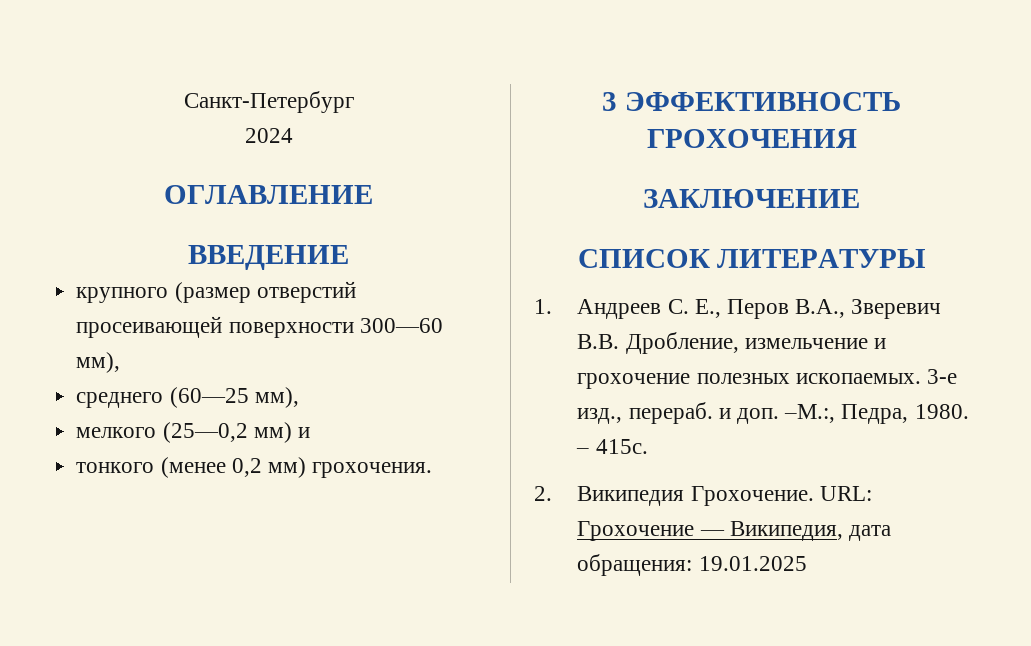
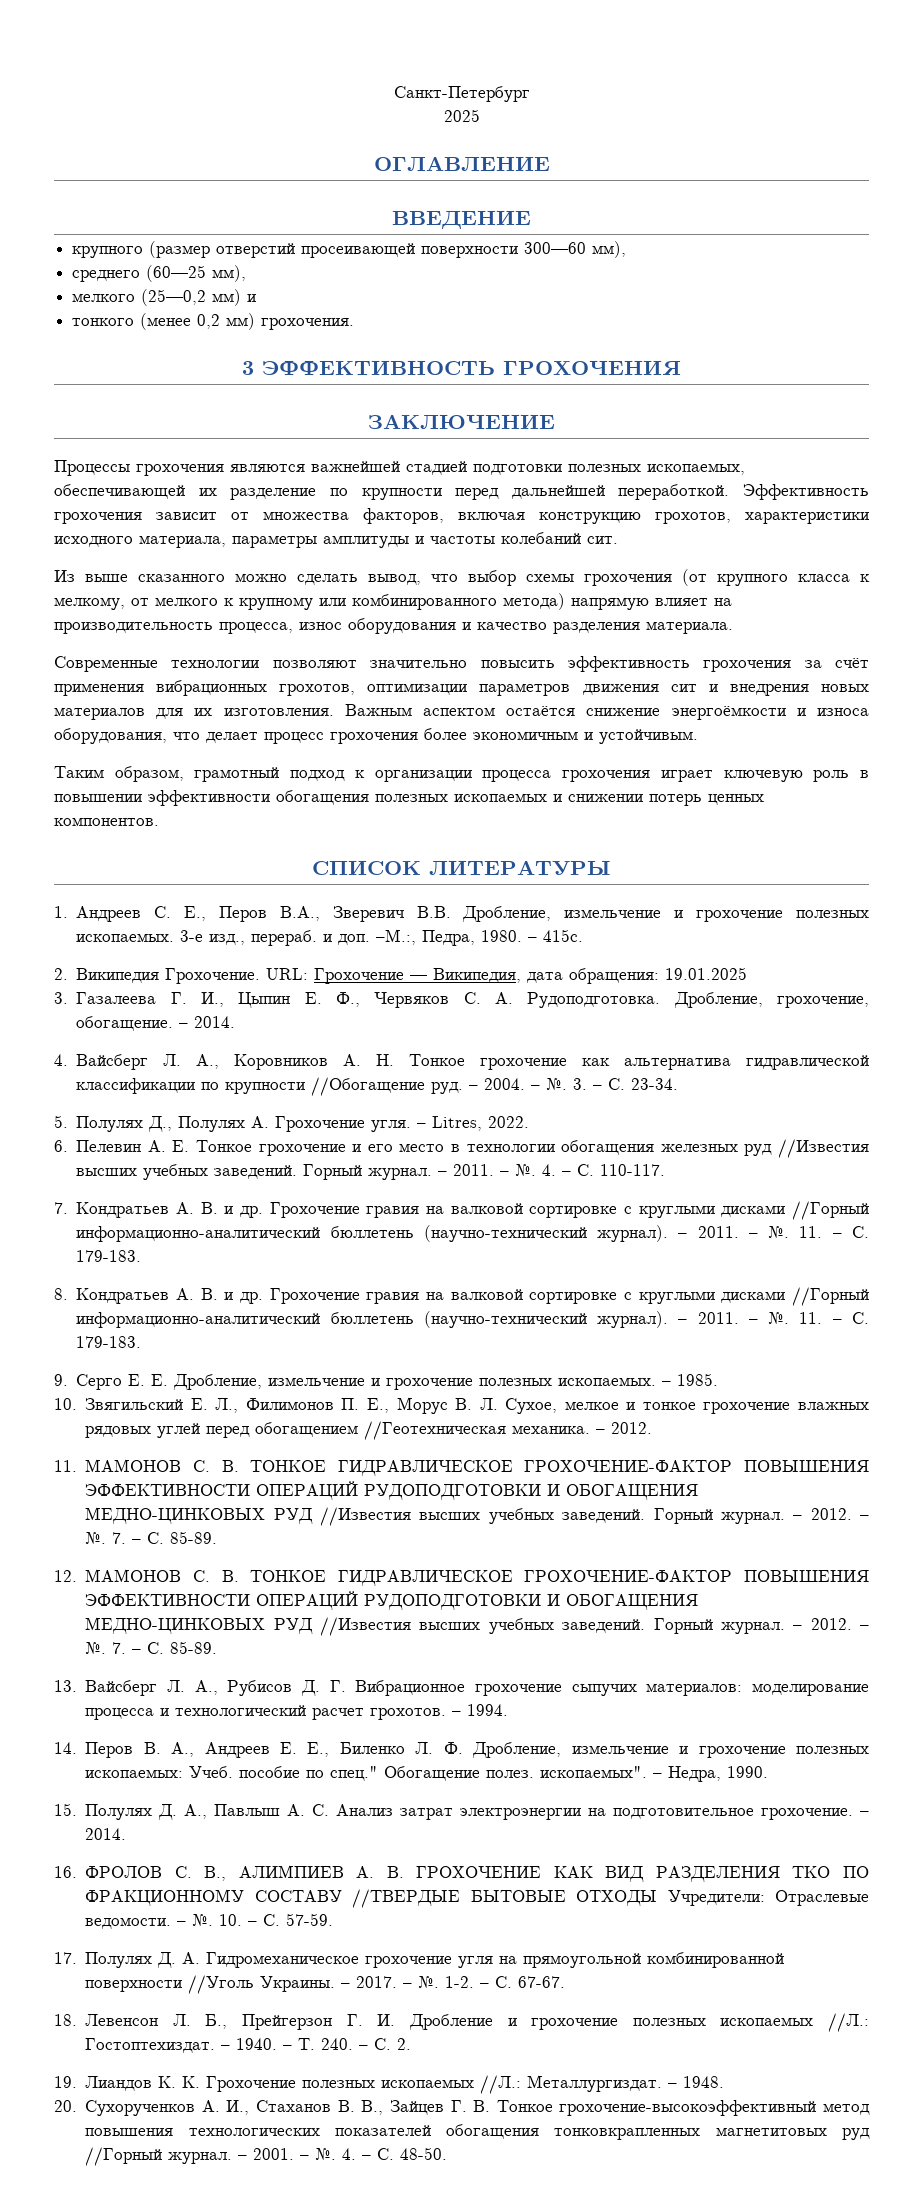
[244,128,293,143] 2024 -> [443,109,480,122] 2025
(860, 198) none -> [54,460,745,476] [54,484,869,500] [54,508,869,524] [54,532,618,548] [54,569,870,586] [54,593,732,610] [54,618,733,634] [54,656,869,672] [54,680,869,696] [54,704,870,720] [54,728,698,744] [54,766,870,782] [54,790,764,806] [54,817,159,826] // Процессы грохочения являются важнейшей стадией подготовки полезных ископаемых, обеспечивающей их разделение по крупности перед дальнейшей переработкой. Эффективность грохочения зависит от множества факторов, включая конструкцию грохотов, характеристики исходного материала, параметры амплитуды и частоты колебаний сит. // Из выше сказанного можно сделать вывод, что выбор схемы грохочения (от крупного класса к мелкому, от мелкого к крупному или комбинированного метода) напрямую влияет на производительность процесса, износ оборудования и качество разделения материала. // Современные технологии позволяют значительно повысить эффективность грохочения за счёт применения вибрационных грохотов, оптимизации параметров движения сит и внедрения новых материалов для их изготовления. Важным аспектом остаётся снижение энергоёмкости и износа оборудования, что делает процесс грохочения более экономичным и устойчивым. // Таким образом, грамотный подход к организации процесса грохочения играет ключевую роль в повышении эффективности обогащения полезных ископаемых и снижении потерь ценных компонентов.
(807, 563) none -> [54,992,869,1008] [76,1016,236,1031] [54,1054,870,1070] [76,1077,679,1096] [54,1115,530,1132] [54,1139,869,1158] [76,1164,666,1180] [54,1201,869,1220] [76,1225,869,1242] [76,1250,142,1262] [54,1287,869,1306] [76,1311,869,1328] [76,1336,142,1348] [54,1373,719,1390] [54,1397,870,1414] [85,1421,653,1440] [54,1459,869,1476] [85,1481,699,1500] [85,1507,869,1526] [85,1531,218,1544] [54,1569,869,1586] [85,1591,699,1610] [85,1617,869,1636] [85,1641,218,1654] [54,1680,869,1696] [85,1704,509,1720] [54,1742,870,1758] [85,1766,769,1782] [54,1803,869,1820] [85,1828,127,1840] [54,1865,869,1882] [85,1889,870,1908] [85,1913,334,1929] [54,1952,785,1968] [85,1975,566,1994] [54,2013,870,2032] [85,2038,412,2053] [54,2075,725,2094] [54,2100,871,2116] [85,2124,870,2140] [85,2147,448,2166] // 3. Газалеева Г. И., Цыпин Е. Ф., Червяков С. А. Рудоподготовка. Дробление, грохочение, обогащение. – 2014. // 4. Вайсберг Л. А., Коровников А. Н. Тонкое грохочение как альтернатива гидравлической классификации по крупности //Обогащение руд. – 2004. – №. 3. – С. 23-34. // 5. Полулях Д., Полулях А. Грохочение угля. – Litres, 2022. // 6. Пелевин А. Е. Тонкое грохочение и его место в технологии обогащения железных руд //Известия высших учебных заведений. Горный журнал. – 2011. – №. 4. – С. 110-117. // 7. Кондратьев А. В. и др. Грохочение гравия на валковой сортировке с круглыми дисками //Горный информационно-аналитический бюллетень (научно-технический журнал). – 2011. – №. 11. – С. 179-183. // 8. Кондратьев А. В. и др. Грохочение гравия на валковой сортировке с круглыми дисками //Горный информационно-аналитический бюллетень (научно-технический журнал). – 2011. – №. 11. – С. 179-183. // 9. Серго Е. Е. Дробление, измельчение и грохочение полезных ископаемых. – 1985. // 10. Звягильский Е. Л., Филимонов П. Е., Морус В. Л. Сухое, мелкое и тонкое грохочение влажных рядовых углей перед обогащением //Геотехническая механика. – 2012. // 11. МАМОНОВ С. В. ТОНКОЕ ГИДРАВЛИЧЕСКОЕ ГРОХОЧЕНИЕ-ФАКТОР ПОВЫШЕНИЯ ЭФФЕКТИВНОСТИ ОПЕРАЦИЙ РУДОПОДГОТОВКИ И ОБОГАЩЕНИЯ МЕДНО-ЦИНКОВЫХ РУД //Известия высших учебных заведений. Горный журнал. – 2012. – №. 7. – С. 85-89. // 12. МАМОНОВ С. В. ТОНКОЕ ГИДРАВЛИЧЕСКОЕ ГРОХОЧЕНИЕ-ФАКТОР ПОВЫШЕНИЯ ЭФФЕКТИВНОСТИ ОПЕРАЦИЙ РУДОПОДГОТОВКИ И ОБОГАЩЕНИЯ МЕДНО-ЦИНКОВЫХ РУД //Известия высших учебных заведений. Горный журнал. – 2012. – №. 7. – С. 85-89. // 13. Вайсберг Л. А., Рубисов Д. Г. Вибрационное грохочение сыпучих материалов: моделирование процесса и технологический расчет грохотов. – 1994. // 14. Перов В. А., Андреев Е. Е., Биленко Л. Ф. Дробление, измельчение и грохочение полезных ископаемых: Учеб. пособие по спец." Обогащение полез. ископаемых". – Недра, 1990. // 15. Полулях Д. А., Павлыш А. С. Анализ затрат электроэнергии на подготовительное грохочение. – 2014. // 16. ФРОЛОВ С. В., АЛИМПИЕВ А. В. ГРОХОЧЕНИЕ КАК ВИД РАЗДЕЛЕНИЯ ТКО ПО ФРАКЦИОННОМУ СОСТАВУ //ТВЕРДЫЕ БЫТОВЫЕ ОТХОДЫ Учредители: Отраслевые ведомости. – №. 10. – С. 57-59. // 17. Полулях Д. А. Гидромеханическое грохочение угля на прямоугольной комбинированной поверхности //Уголь Украины. – 2017. – №. 1-2. – С. 67-67. // 18. Левенсон Л. Б., Прейгерзон Г. И. Дробление и грохочение полезных ископаемых //Л.: Гостоптехиздат. – 1940. – Т. 240. – С. 2. // 19. Лиандов К. К. Грохочение полезных ископаемых //Л.: Металлургиздат. – 1948. // 20. Сухорученков А. И., Стаханов В. В., Зайцев Г. В. Тонкое грохочение-высокоэффективный метод повышения технологических показателей обогащения тонковкрапленных магнетитовых руд //Горный журнал. – 2001. – №. 4. – С. 48-50.

